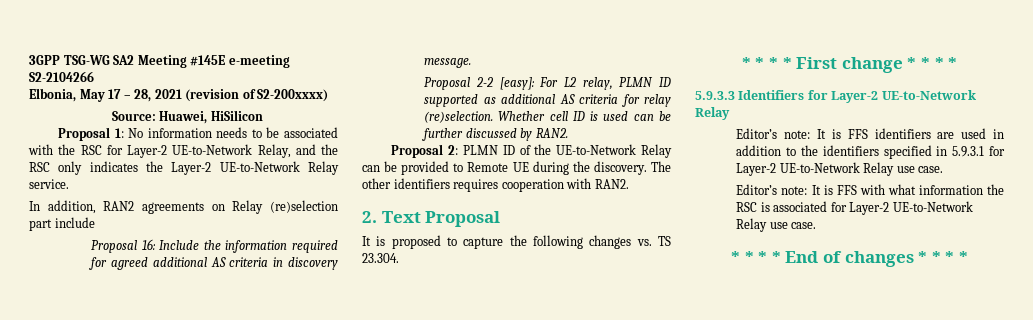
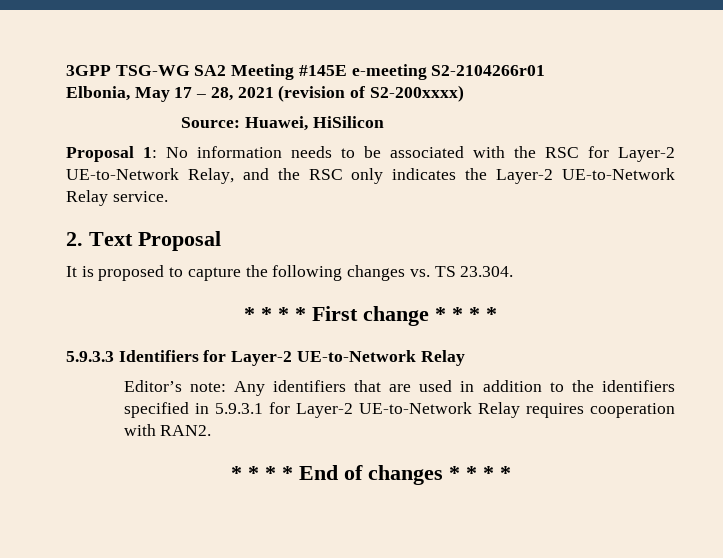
[29,71,94,82] S2-2104266 -> [431,65,546,76] S2-2104266r01
[29,200,338,214] [29,217,95,231] [91,239,338,253] [89,257,338,270] [424,58,472,68] [424,77,671,90] [424,94,671,107] [424,111,671,123] [422,128,568,141] [391,144,672,158] [362,161,671,175] [362,178,629,192] // In addition, RAN2 agreements on Relay (re)selection part include // Proposal 16: Include the information required for agreed additional AS criteria in discovery message. // Proposal 2-2 [easy]: For L2 relay, PLMN ID supported as additional AS criteria for relay (re)selection. Whether cell ID is used can be further discussed by RAN2. // Proposal 2: PLMN ID of the UE-to-Network Relay can be provided to Remote UE during the discovery. The other identifiers requires cooperation with RAN2. -> (168, 196) none
[817,128,931,139] It is FFS identifiers -> [233,380,382,396] Any identifiers that
[896,166,944,173] [736,184,1004,195] [736,201,973,215] [736,218,817,232] use case. // Editor’s note: It is FFS with what information the RSC is associated for Layer-2 UE-to-Network Relay use case. -> [525,403,676,418] [123,424,212,436] requires cooperation with RAN2.

